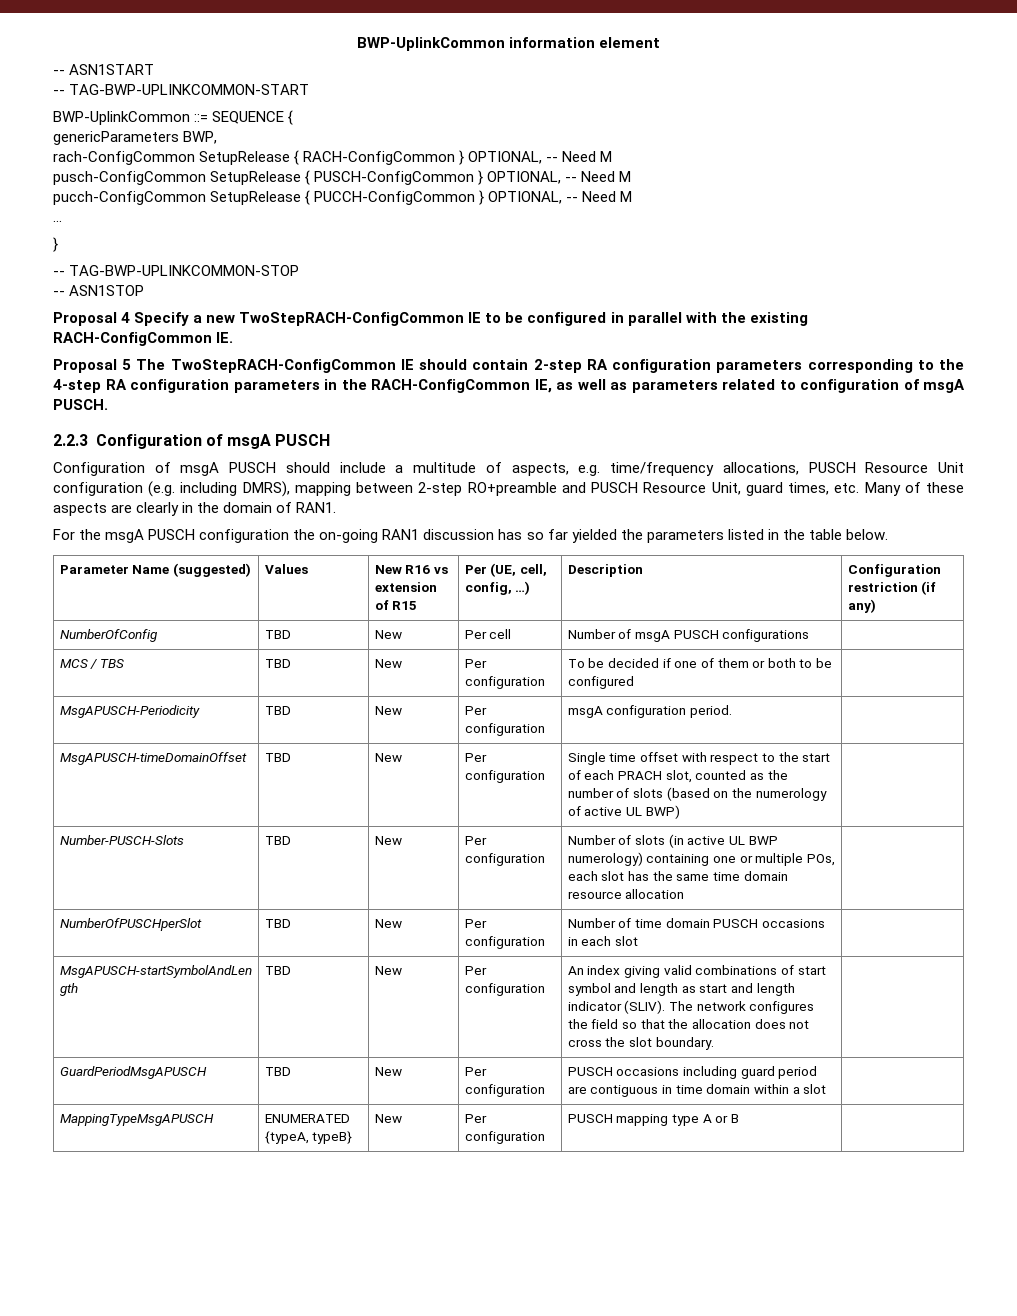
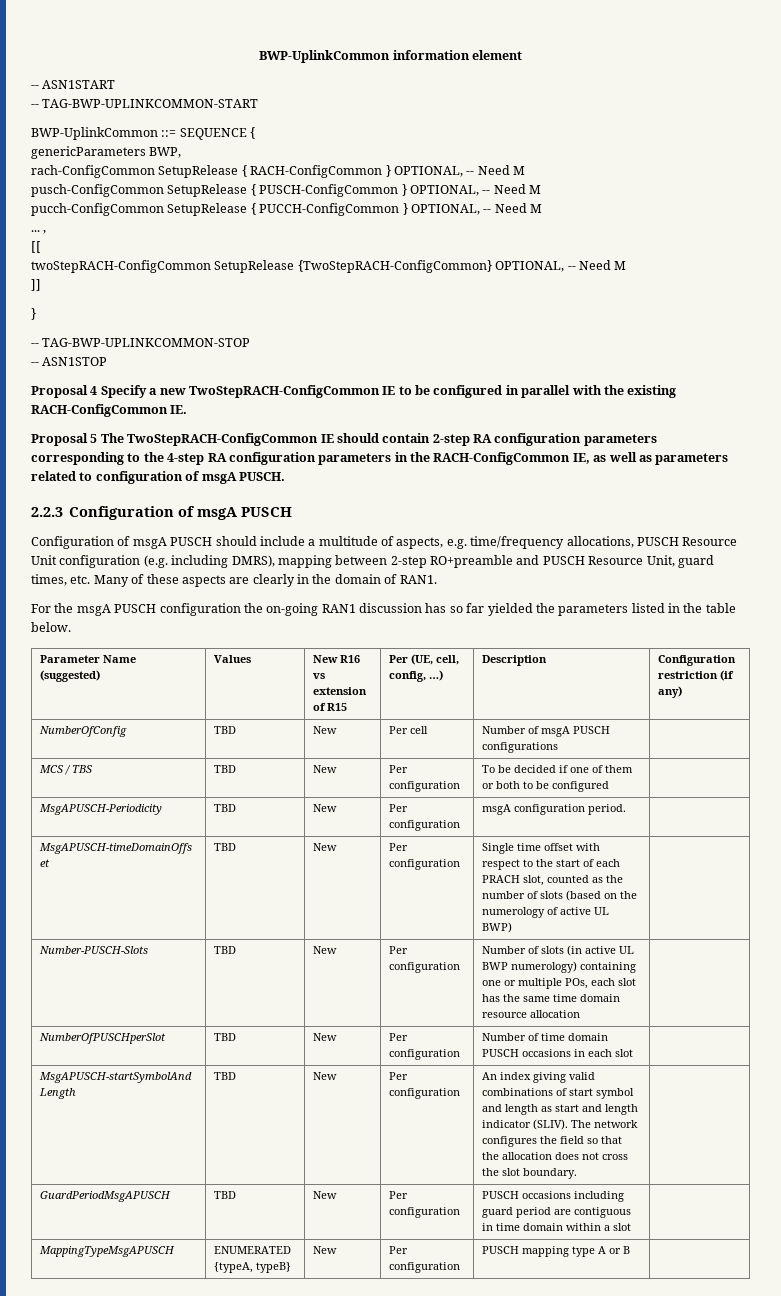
(62, 221) none -> [43,230,47,234] [31,241,41,253] [31,260,627,273] [31,279,41,291] , // [[ // twoStepRACH-ConfigCommon SetupRelease {TwoStepRACH-ConfigCommon} OPTIONAL, -- Need M // ]]

